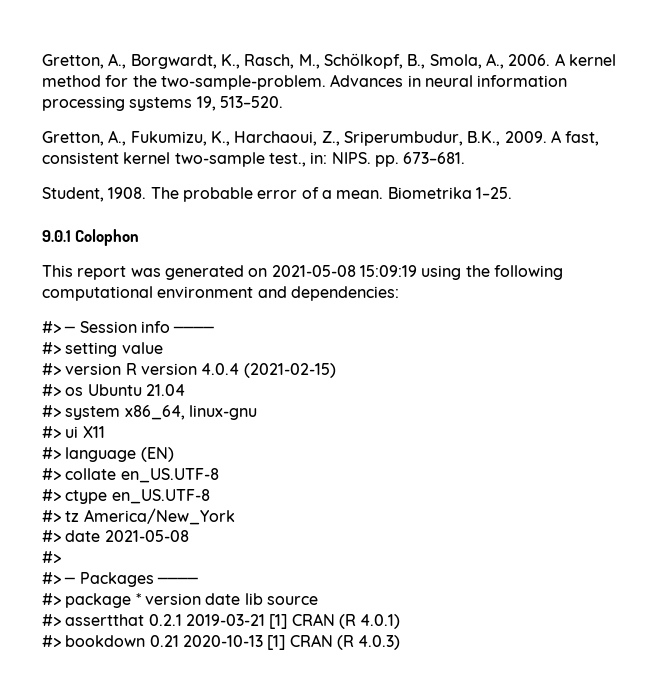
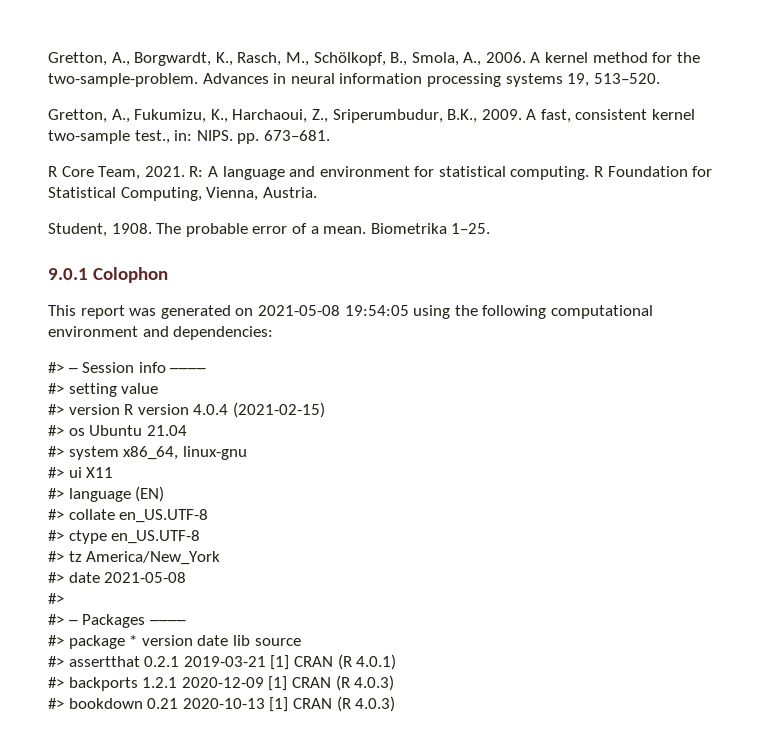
(466, 158) none -> [48,166,713,180] [48,187,317,201] // R Core Team, 2021. R: A language and environment for statistical computing. R Foundation for Statistical Computing, Vienna, Austria.
[359,265,417,277] 15:09:19 -> [344,305,409,316] 19:54:05
(401, 621) none -> [48,675,395,691] // #> backports 1.2.1 2020-12-09 [1] CRAN (R 4.0.3)

